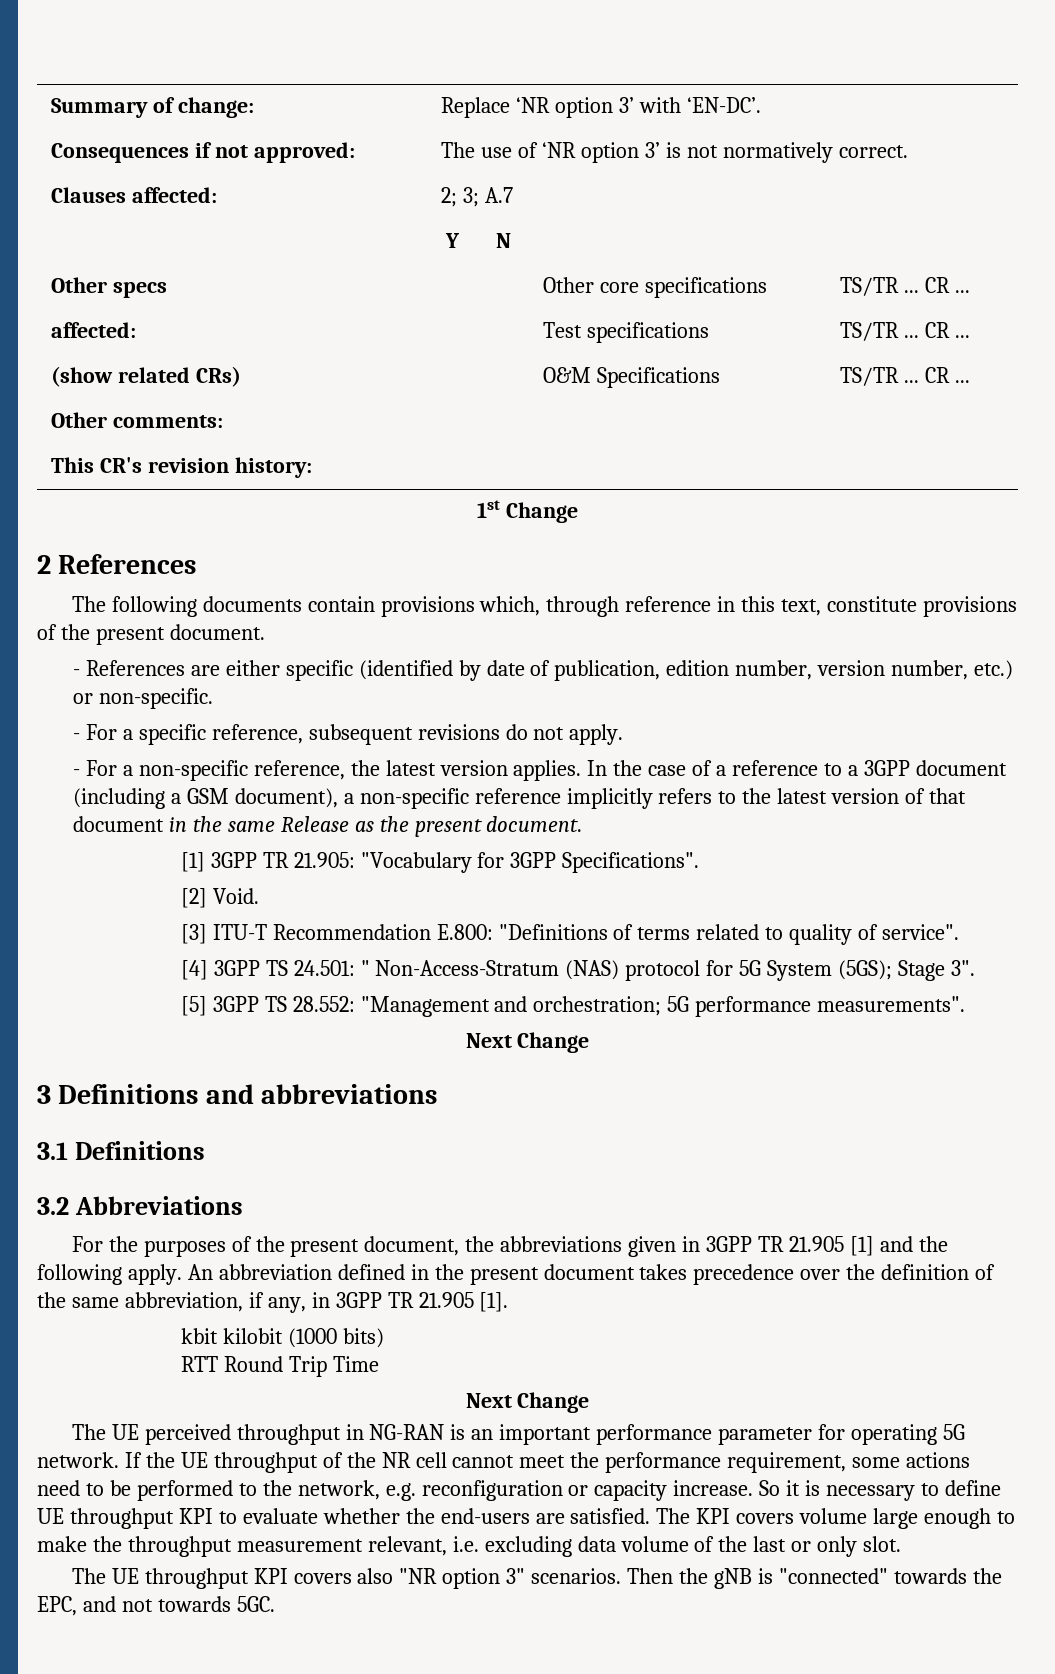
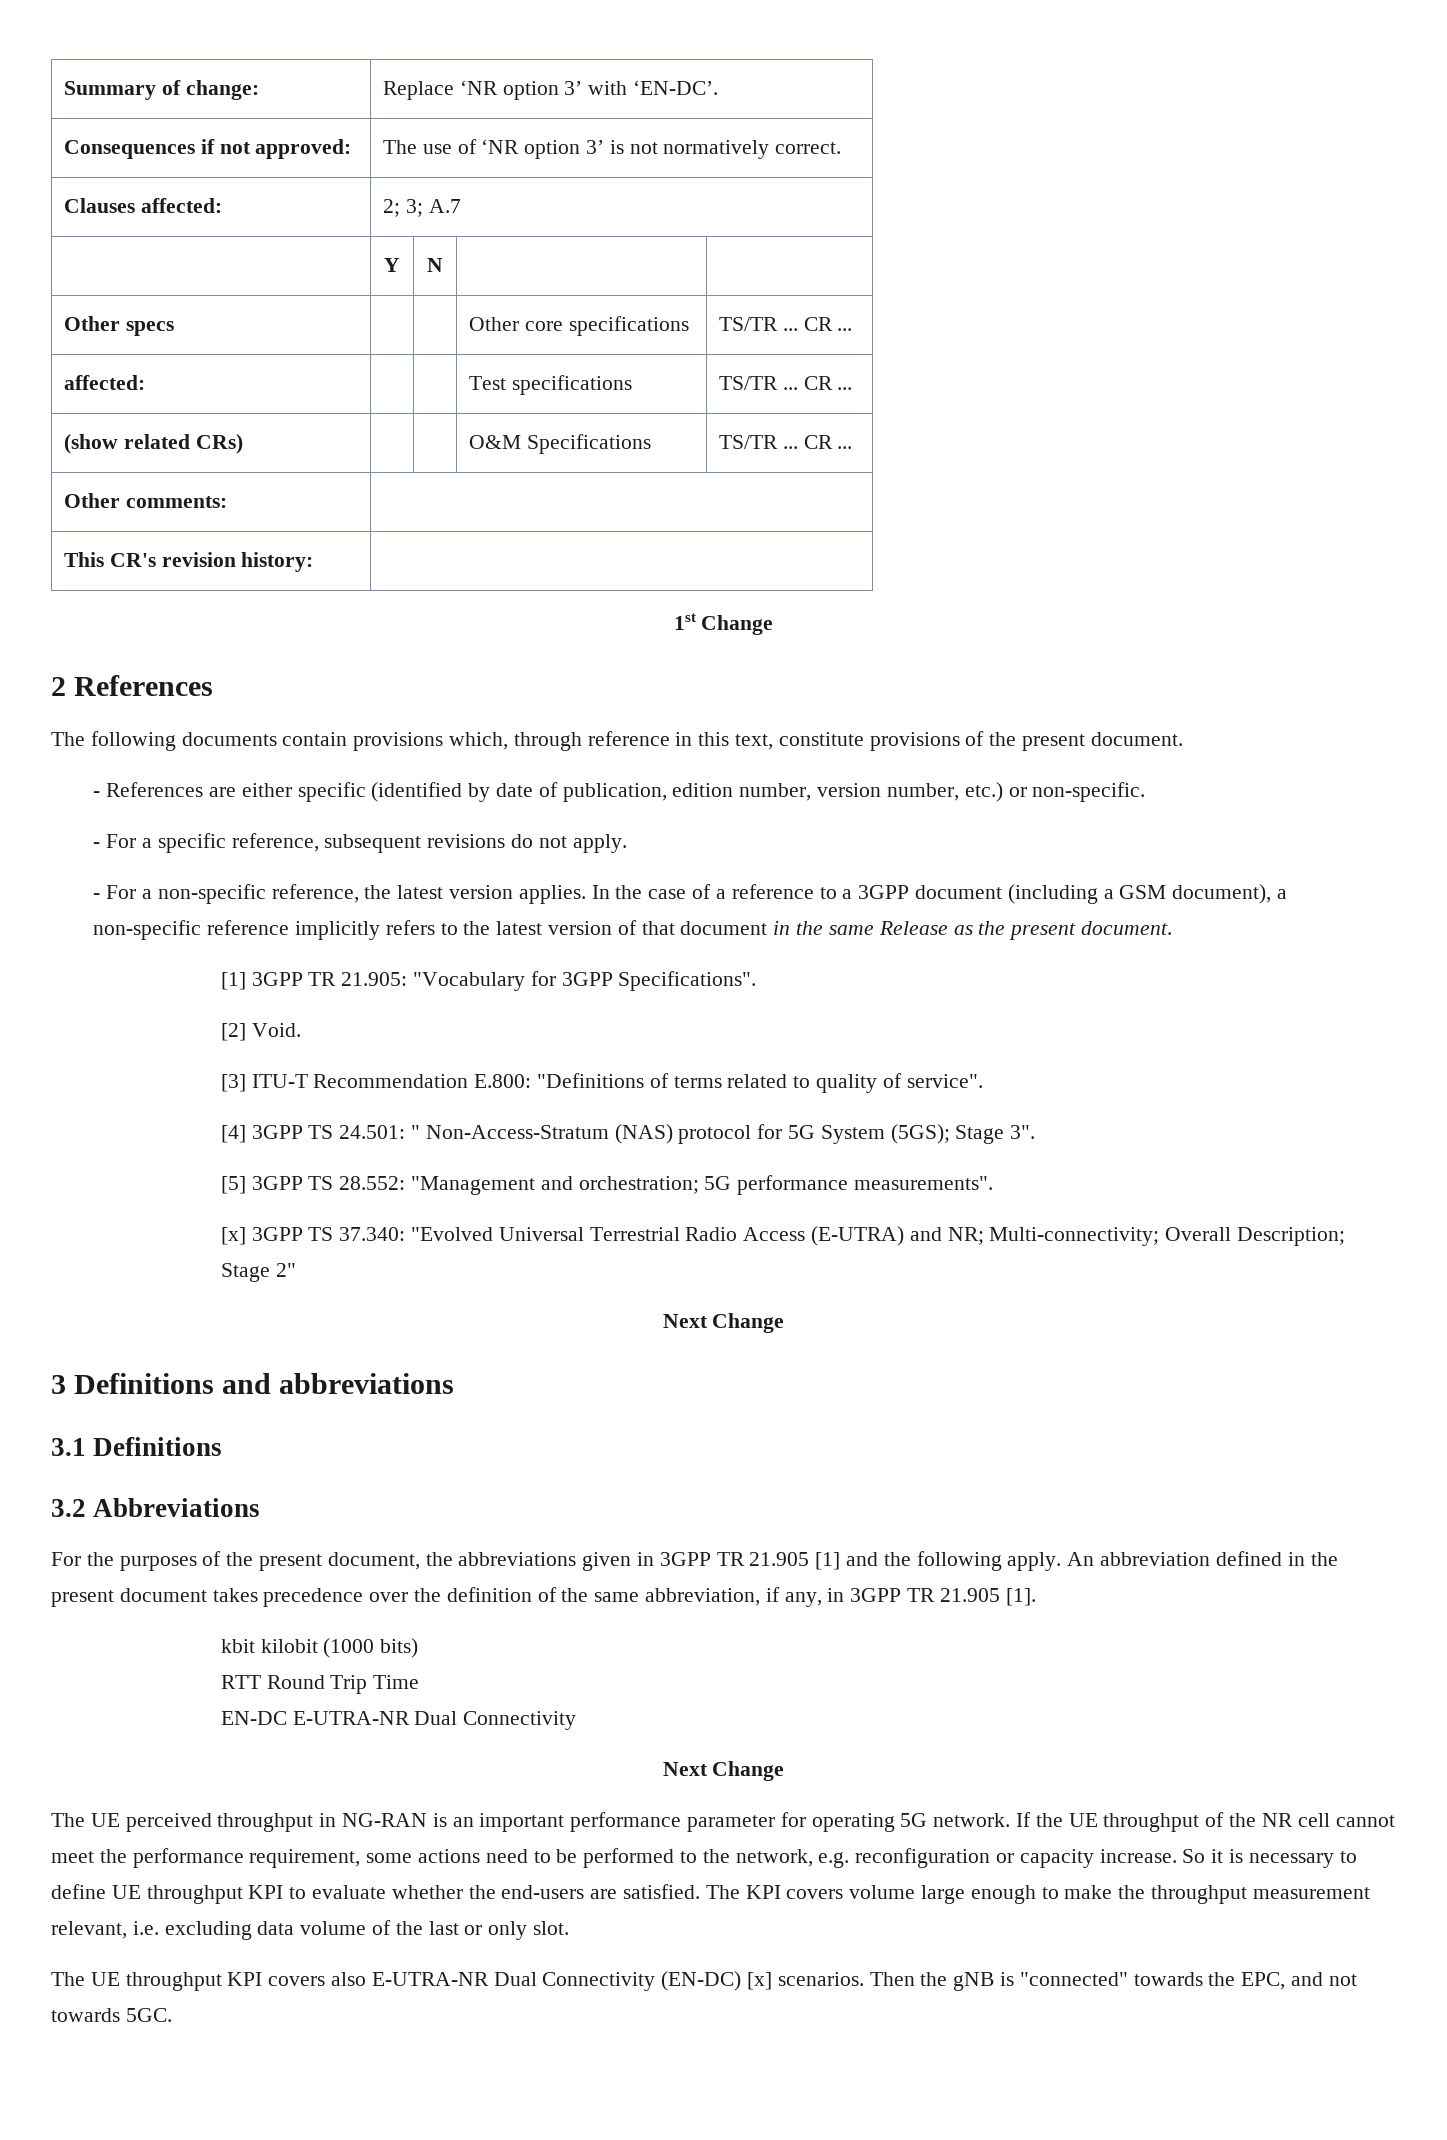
(966, 1004) none -> [220,1226,1346,1246] [220,1263,296,1282] // [x] 3GPP TS 37.340: "Evolved Universal Terrestrial Radio Access (E-UTRA) and NR; Multi-connectivity; Overall Description; Stage 2"
(379, 1364) none -> [220,1711,577,1730] // EN-DC E-UTRA-NR Dual Connectivity
[399,1568,526,1589] "NR option 3" -> [371,1971,773,1991] E-UTRA-NR Dual Connectivity (EN-DC) [x]

